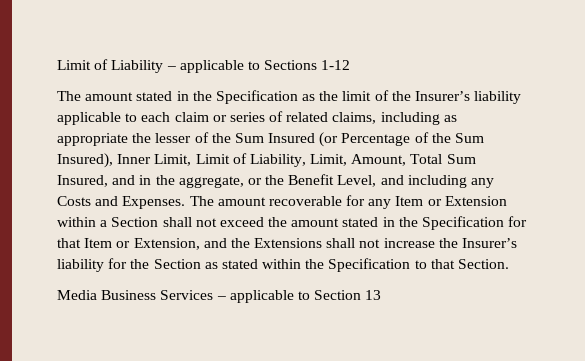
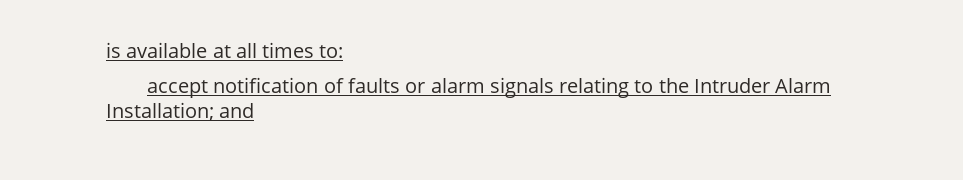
[57,59,351,73] [57,90,522,104] [57,111,457,125] [57,132,485,147] [57,153,476,168] [57,174,495,188] [57,195,507,209] [57,216,528,230] [57,238,518,250] [57,258,510,272] [57,290,382,303] Limit of Liability – applicable to Sections 1-12 // The amount stated in the Specification as the limit of the Insurer’s liability applicable to each claim or series of related claims, including as appropriate the lesser of the Sum Insured (or Percentage of the Sum Insured), Inner Limit, Limit of Liability, Limit, Amount, Total Sum Insured, and in the aggregate, or the Benefit Level, and including any Costs and Expenses. The amount recoverable for any Item or Extension within a Section shall not exceed the amount stated in the Specification for that Item or Extension, and the Extensions shall not increase the Insurer’s liability for the Section as stated within the Specification to that Section. // Media Business Services – applicable to Section 13 -> [106,42,344,58] [147,77,832,98] [106,102,255,121] is available at all times to: // accept notification of faults or alarm signals relating to the Intruder Alarm Installation; and

